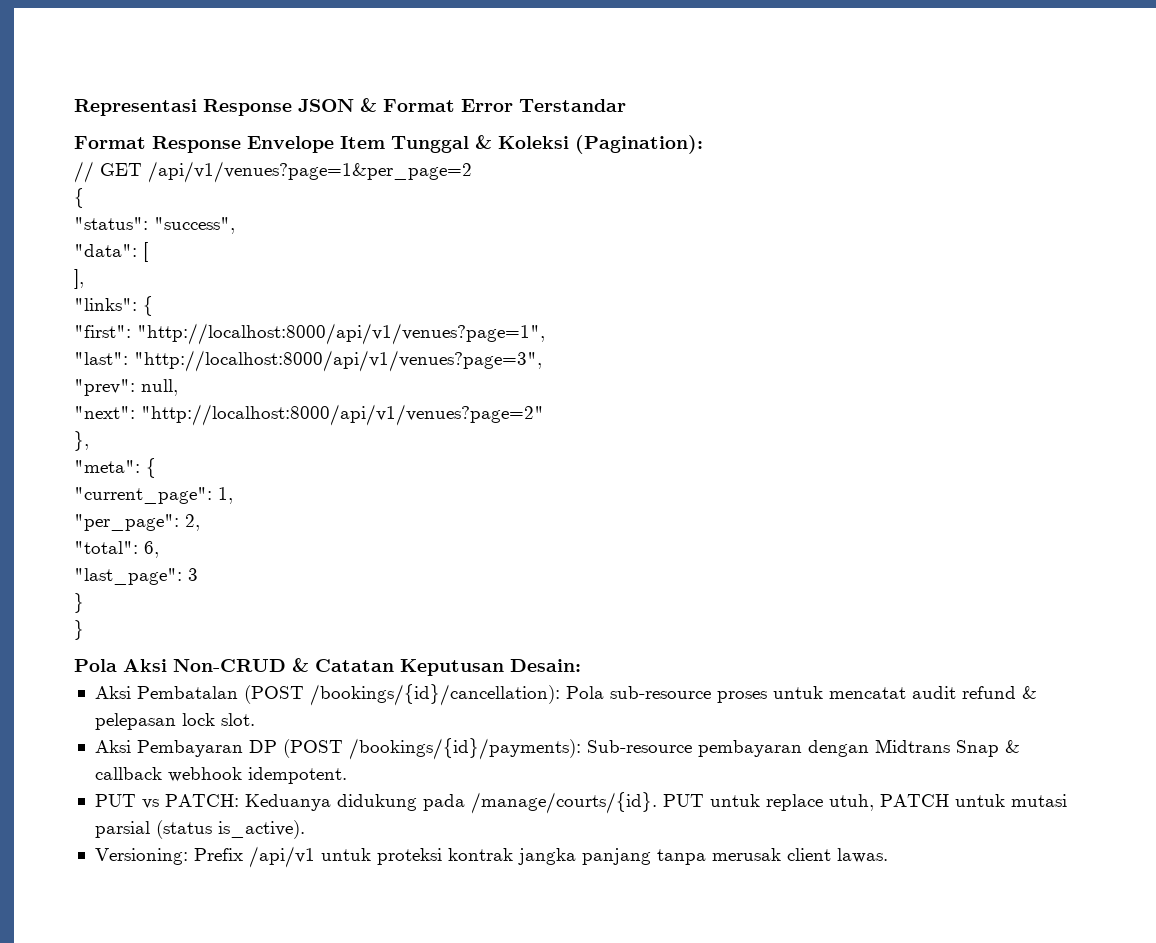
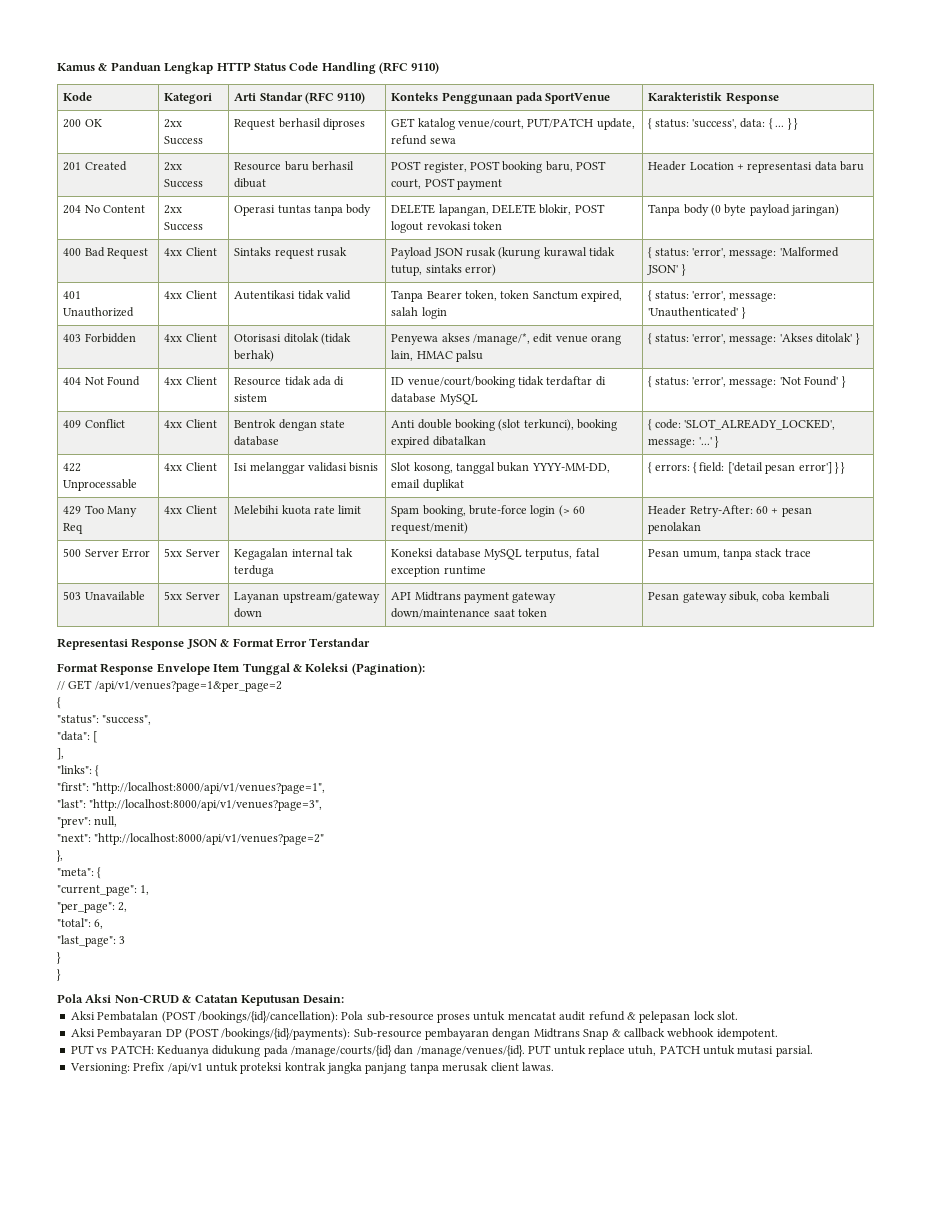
(74, 107) none -> [57,62,440,74] [63,92,93,101] [164,93,213,104] [234,92,366,104] [391,92,611,104] [648,92,779,104] [63,119,102,128] [164,119,183,128] [164,136,204,145] [234,118,366,130] [391,118,635,130] [391,135,456,145] [648,118,798,130] [63,161,127,171] [164,162,183,171] [164,179,204,188] [234,161,355,171] [234,178,267,188] [391,161,607,173] [391,178,503,190] [648,161,865,173] [63,205,146,214] [164,205,183,214] [164,222,204,231] [234,204,372,216] [391,204,605,216] [391,221,503,233] [648,204,840,216] [63,247,149,259] [164,247,217,256] [234,247,348,259] [391,247,616,259] [391,264,497,276] [648,247,839,259] [647,264,686,276] [63,291,82,299] [63,307,135,317] [164,290,217,299] [234,290,352,300] [391,290,623,302] [391,307,447,319] [648,290,777,302] [648,307,746,319] [63,333,136,343] [164,333,217,342] [234,333,352,345] [234,350,275,362] [391,333,622,345] [391,350,484,362] [648,333,860,345] [63,376,141,386] [164,376,217,385] [234,376,345,386] [234,394,268,402] [391,376,606,388] [391,393,478,405] [648,376,846,388] [63,419,125,428] [164,419,217,428] [234,419,346,431] [234,436,280,446] [391,419,618,431] [391,436,486,448] [648,419,836,431] [648,436,720,448] [63,463,82,472] [63,479,138,491] [164,462,217,471] [234,462,379,474] [391,462,610,474] [391,479,464,491] [648,462,846,474] [63,505,138,517] [63,523,84,534] [164,505,217,514] [234,505,362,515] [391,505,586,517] [391,522,469,534] [648,505,812,517] [648,522,702,534] [63,548,151,558] [164,548,220,557] [234,548,354,560] [234,565,275,577] [391,548,600,560] [391,566,486,577] [648,548,811,560] [63,591,145,601] [164,591,220,600] [234,592,380,603] [234,608,263,618] [391,591,557,603] [391,608,548,618] [648,591,830,603] Kamus & Panduan Lengkap HTTP Status Code Handling (RFC 9110) // Kode | Kategori | Arti Standar (RFC 9110) | Konteks Penggunaan pada SportVenue | Karakteristik Response // 200 OK | 2xx Success | Request berhasil diproses | GET katalog venue/court, PUT/PATCH update, refund sewa | { status: 'success', data: { ... } } // 201 Created | 2xx Success | Resource baru berhasil dibuat | POST register, POST booking baru, POST court, POST payment | Header Location + representasi data baru // 204 No Content | 2xx Success | Operasi tuntas tanpa body | DELETE lapangan, DELETE blokir, POST logout revokasi token | Tanpa body (0 byte payload jaringan) // 400 Bad Request | 4xx Client | Sintaks request rusak | Payload JSON rusak (kurung kurawal tidak tutup, sintaks error) | { status: 'error', message: 'Malformed JSON' } // 401 Unauthorized | 4xx Client | Autentikasi tidak valid | Tanpa Bearer token, token Sanctum expired, salah login | { status: 'error', message: 'Unauthenticated' } // 403 Forbidden | 4xx Client | Otorisasi ditolak (tidak berhak) | Penyewa akses /manage/*, edit venue orang lain, HMAC palsu | { status: 'error', message: 'Akses ditolak' } // 404 Not Found | 4xx Client | Resource tidak ada di sistem | ID venue/court/booking tidak terdaftar di database MySQL | { status: 'error', message: 'Not Found' } // 409 Conflict | 4xx Client | Bentrok dengan state database | Anti double booking (slot terkunci), booking expired dibatalkan | { code: 'SLOT_ALREADY_LOCKED', message: '...' } // 422 Unprocessable | 4xx Client | Isi melanggar validasi bisnis | Slot kosong, tanggal bukan YYYY-MM-DD, email duplikat | { errors: { field: ['detail pesan error'] } } // 429 Too Many Req | 4xx Client | Melebihi kuota rate limit | Spam booking, brute-force login (> 60 request/menit) | Header Retry-After: 60 + pesan penolakan // 500 Server Error | 5xx Server | Kegagalan internal tak terduga | Koneksi database MySQL terputus, fatal exception runtime | Pesan umum, tanpa stack trace // 503 Unavailable | 5xx Server | Layanan upstream/gateway down | API Midtrans payment gateway down/maintenance saat token | Pesan gateway sibuk, coba kembali //
[470,792,657,814] /manage/courts/{id}. -> [291,1045,525,1057] /manage/courts/{id} dan /manage/venues/{id}.
[94,820,305,839] parsial (status is_active). -> [775,1045,813,1057] parsial.

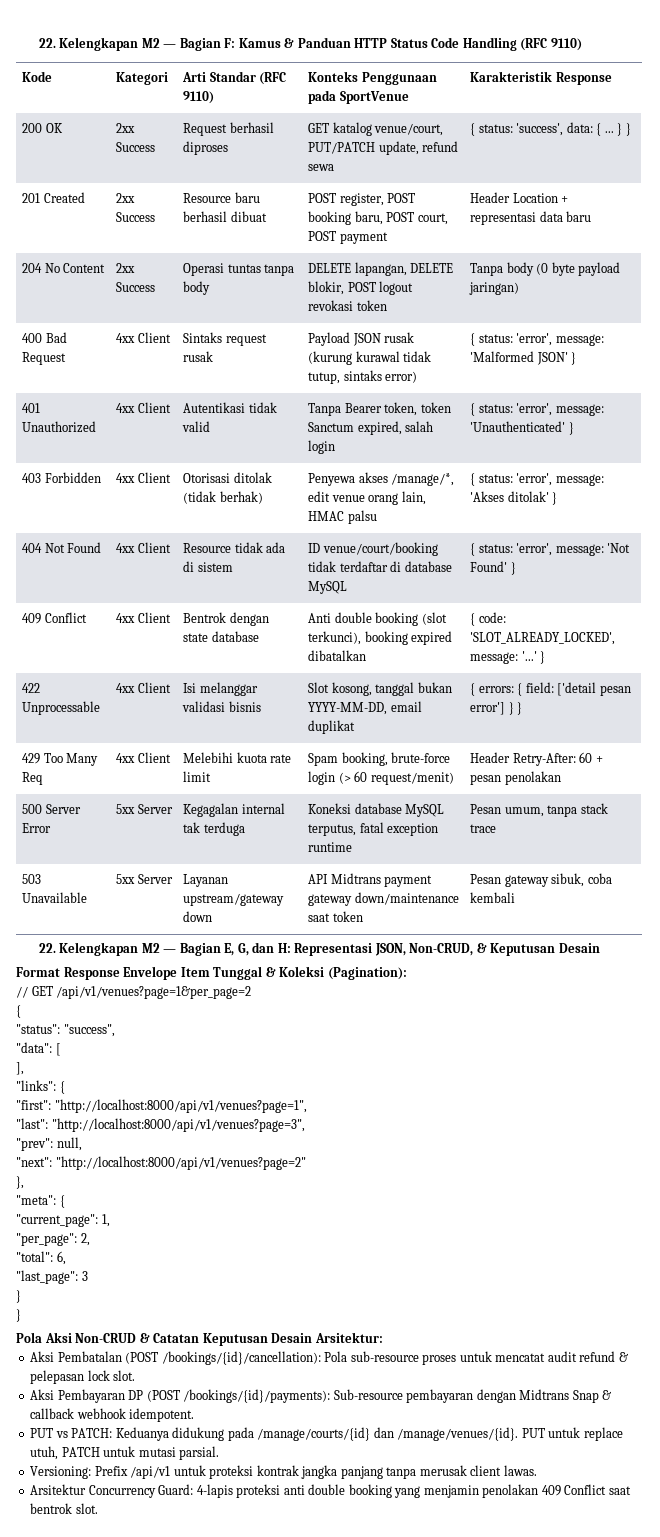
(57, 67) none -> [38,37,236,51] 22. Kelengkapan M2 — Bagian F:
[164,62,214,74] Lengkap -> (351, 42) none
[57,638,371,650] Representasi Response JSON & Format Error Terstandar -> [38,942,600,956] 22. Kelengkapan M2 — Bagian E, G, dan H: Representasi JSON, Non-CRUD, & Keputusan Desain
[303,995,345,1003] Desain: -> [271,1332,383,1343] Desain Arsitektur:
(554, 1066) none -> [30,1484,631,1498] [30,1503,98,1514] // Arsitektur Concurrency Guard: 4-lapis proteksi anti double booking yang menjamin penolakan 409 Conflict saat bentrok slot.

